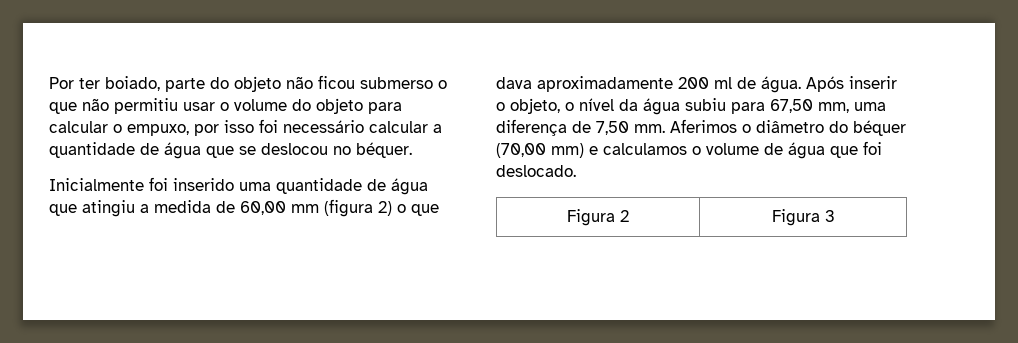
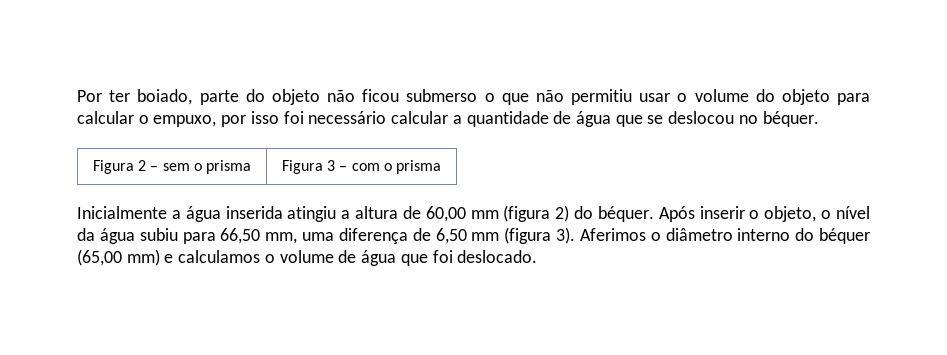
[49,177,428,195] [49,204,77,216] // Inicialmente foi inserido uma quantidade de água que -> [92,160,252,174] [281,160,442,174] [77,206,283,222] // Figura 2 – sem o prisma | Figura 3 – com o prisma // Inicialmente a água inserida
[154,200,211,213] medida -> [355,206,399,219] altura
[397,204,439,216] [496,76,801,93] o que dava aproximadamente 200 ml de água. -> [574,206,654,222] do béquer.
[770,99,813,113] 67,50 -> [220,228,261,244] 66,50
[596,121,665,135] 7,50 mm. -> [435,227,575,244] 6,50 mm (figura 3).
(824, 126) none -> [737,228,791,241] interno
[496,143,546,158] (70,00 -> [77,249,122,266] (65,00
[567,209,629,226] [771,209,835,226] // Figura 2 | Figura 3 -> (538, 256) none

